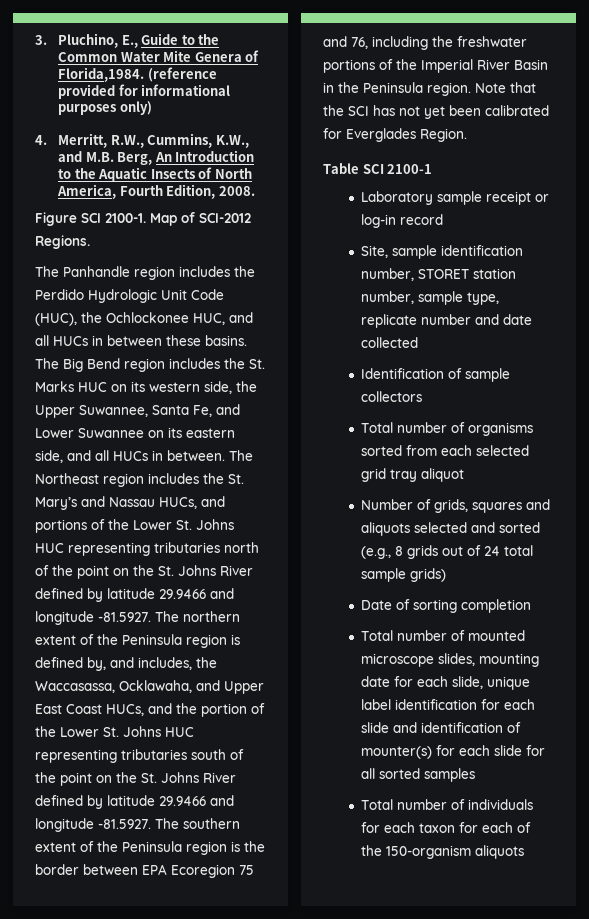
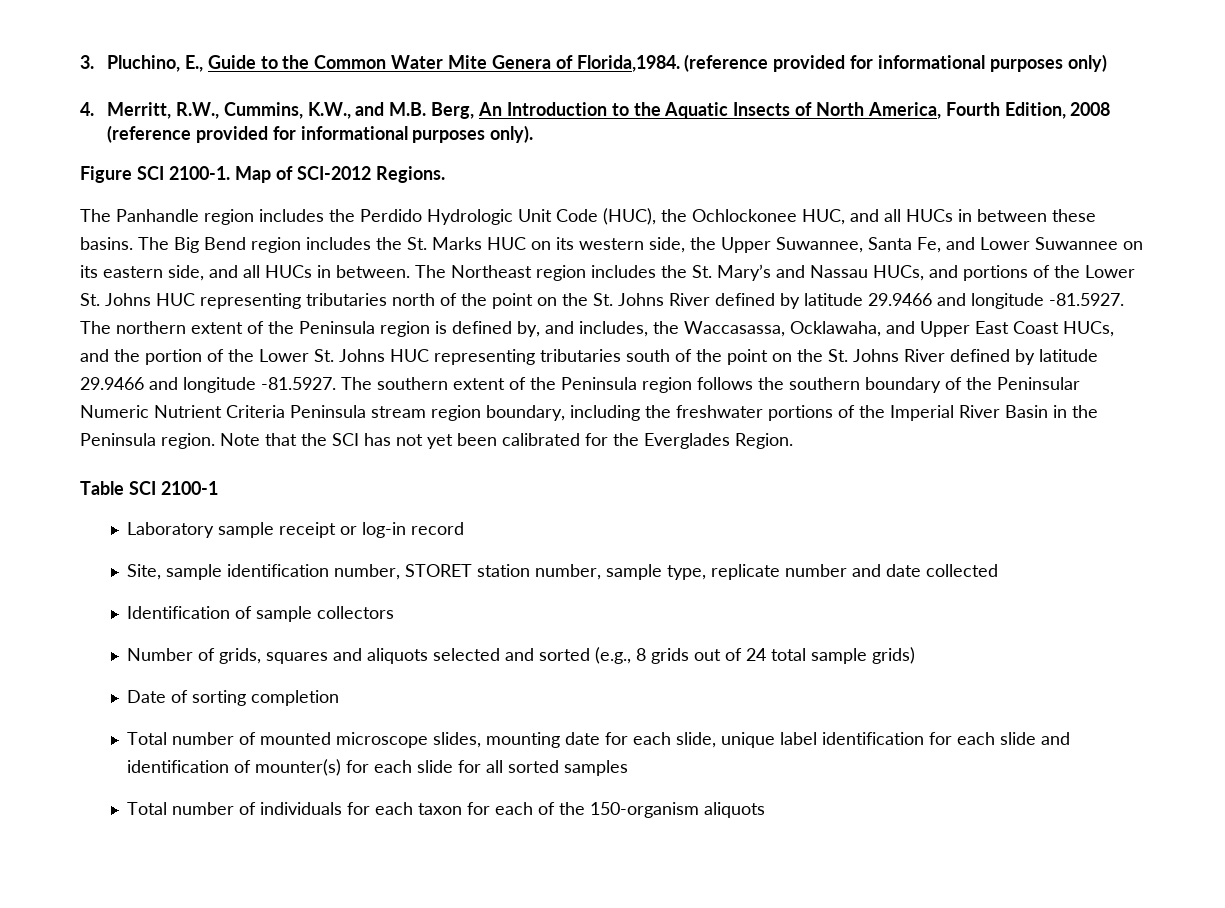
[218,186,255,196] 2008. -> [1070,102,1111,116] [106,125,534,143] 2008 (reference provided for informational purposes only).
[231,841,265,852] [35,864,254,878] [323,36,368,49] is the border between EPA Ecoregion 75 and 76, -> [697,377,1080,393] [80,405,565,421] follows the southern boundary of the Peninsular Numeric Nutrient Criteria Peninsula stream region boundary,
(342, 133) none -> [613,433,639,446] the
[361,422,534,436] [361,445,530,456] [361,468,465,482] // Total number of organisms sorted from each selected grid tray aliquot -> (394, 612) none

